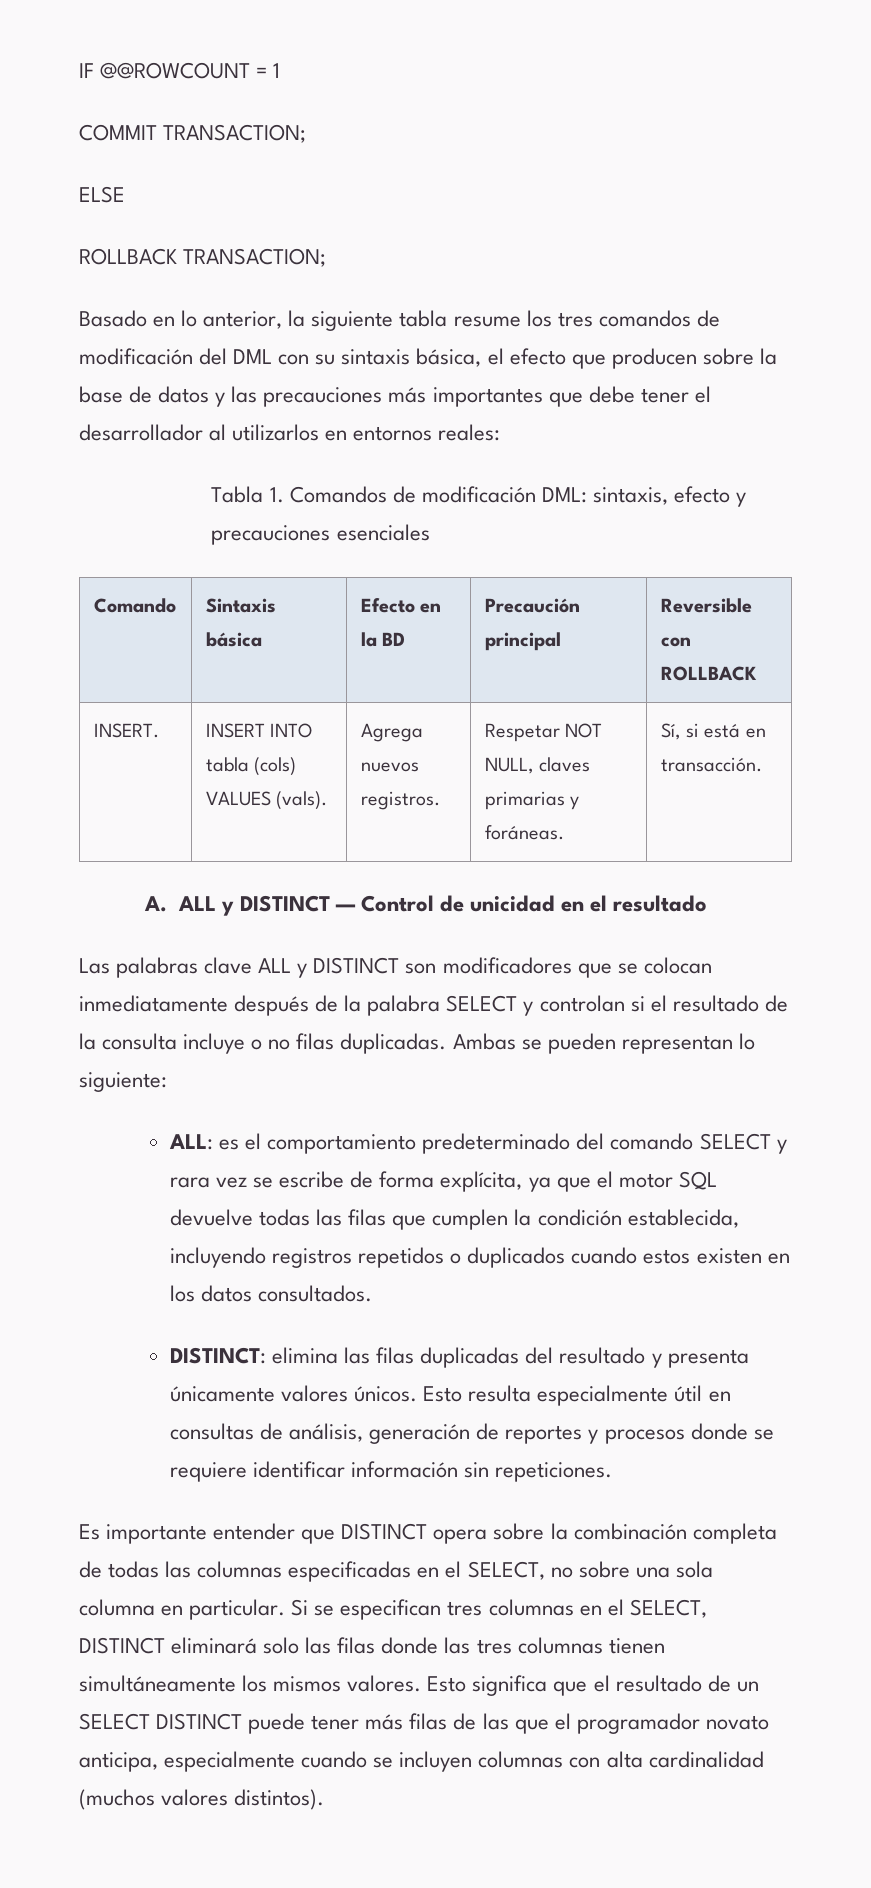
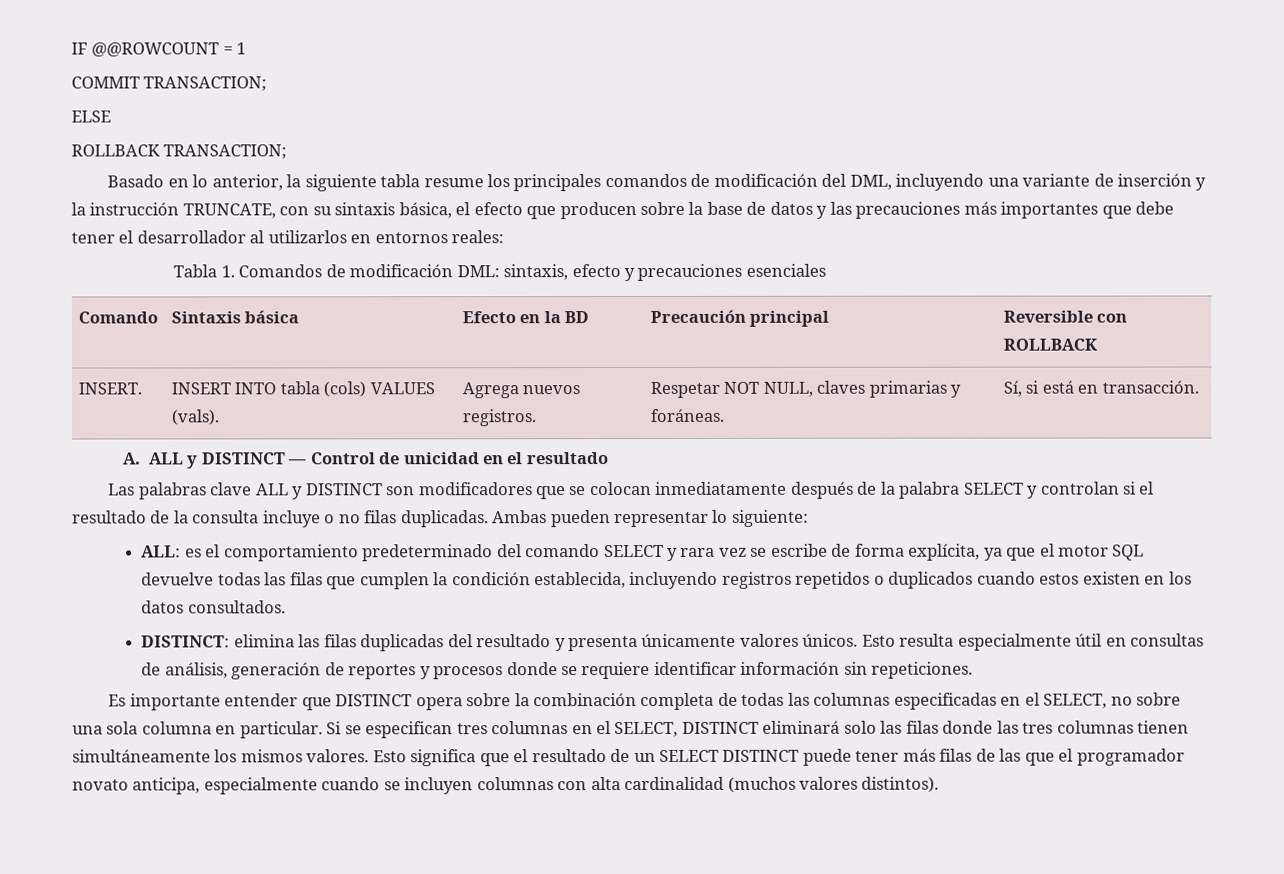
[557,312,593,327] tres -> [513,174,602,192] principales
[233,349,273,364] DML -> [849,173,1207,191] [71,202,276,219] DML, incluyendo una variante de inserción y la instrucción TRUNCATE,
[521,1033,733,1054] se pueden representan -> [550,510,710,528] pueden representar

